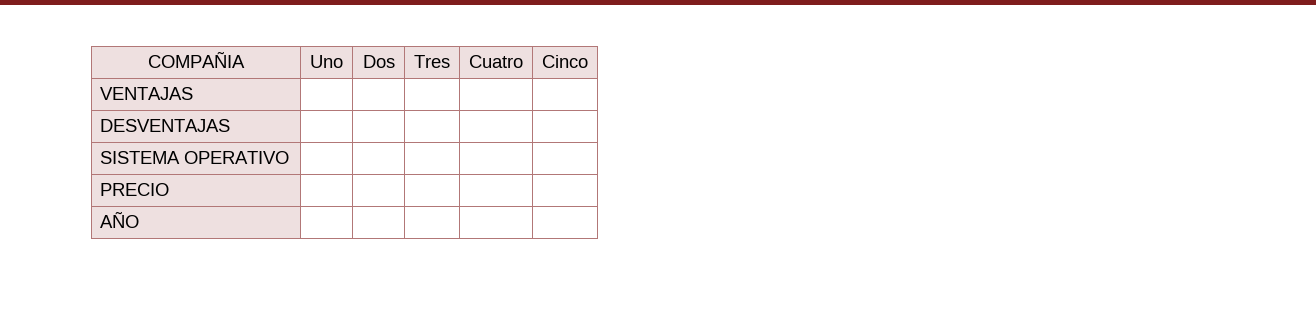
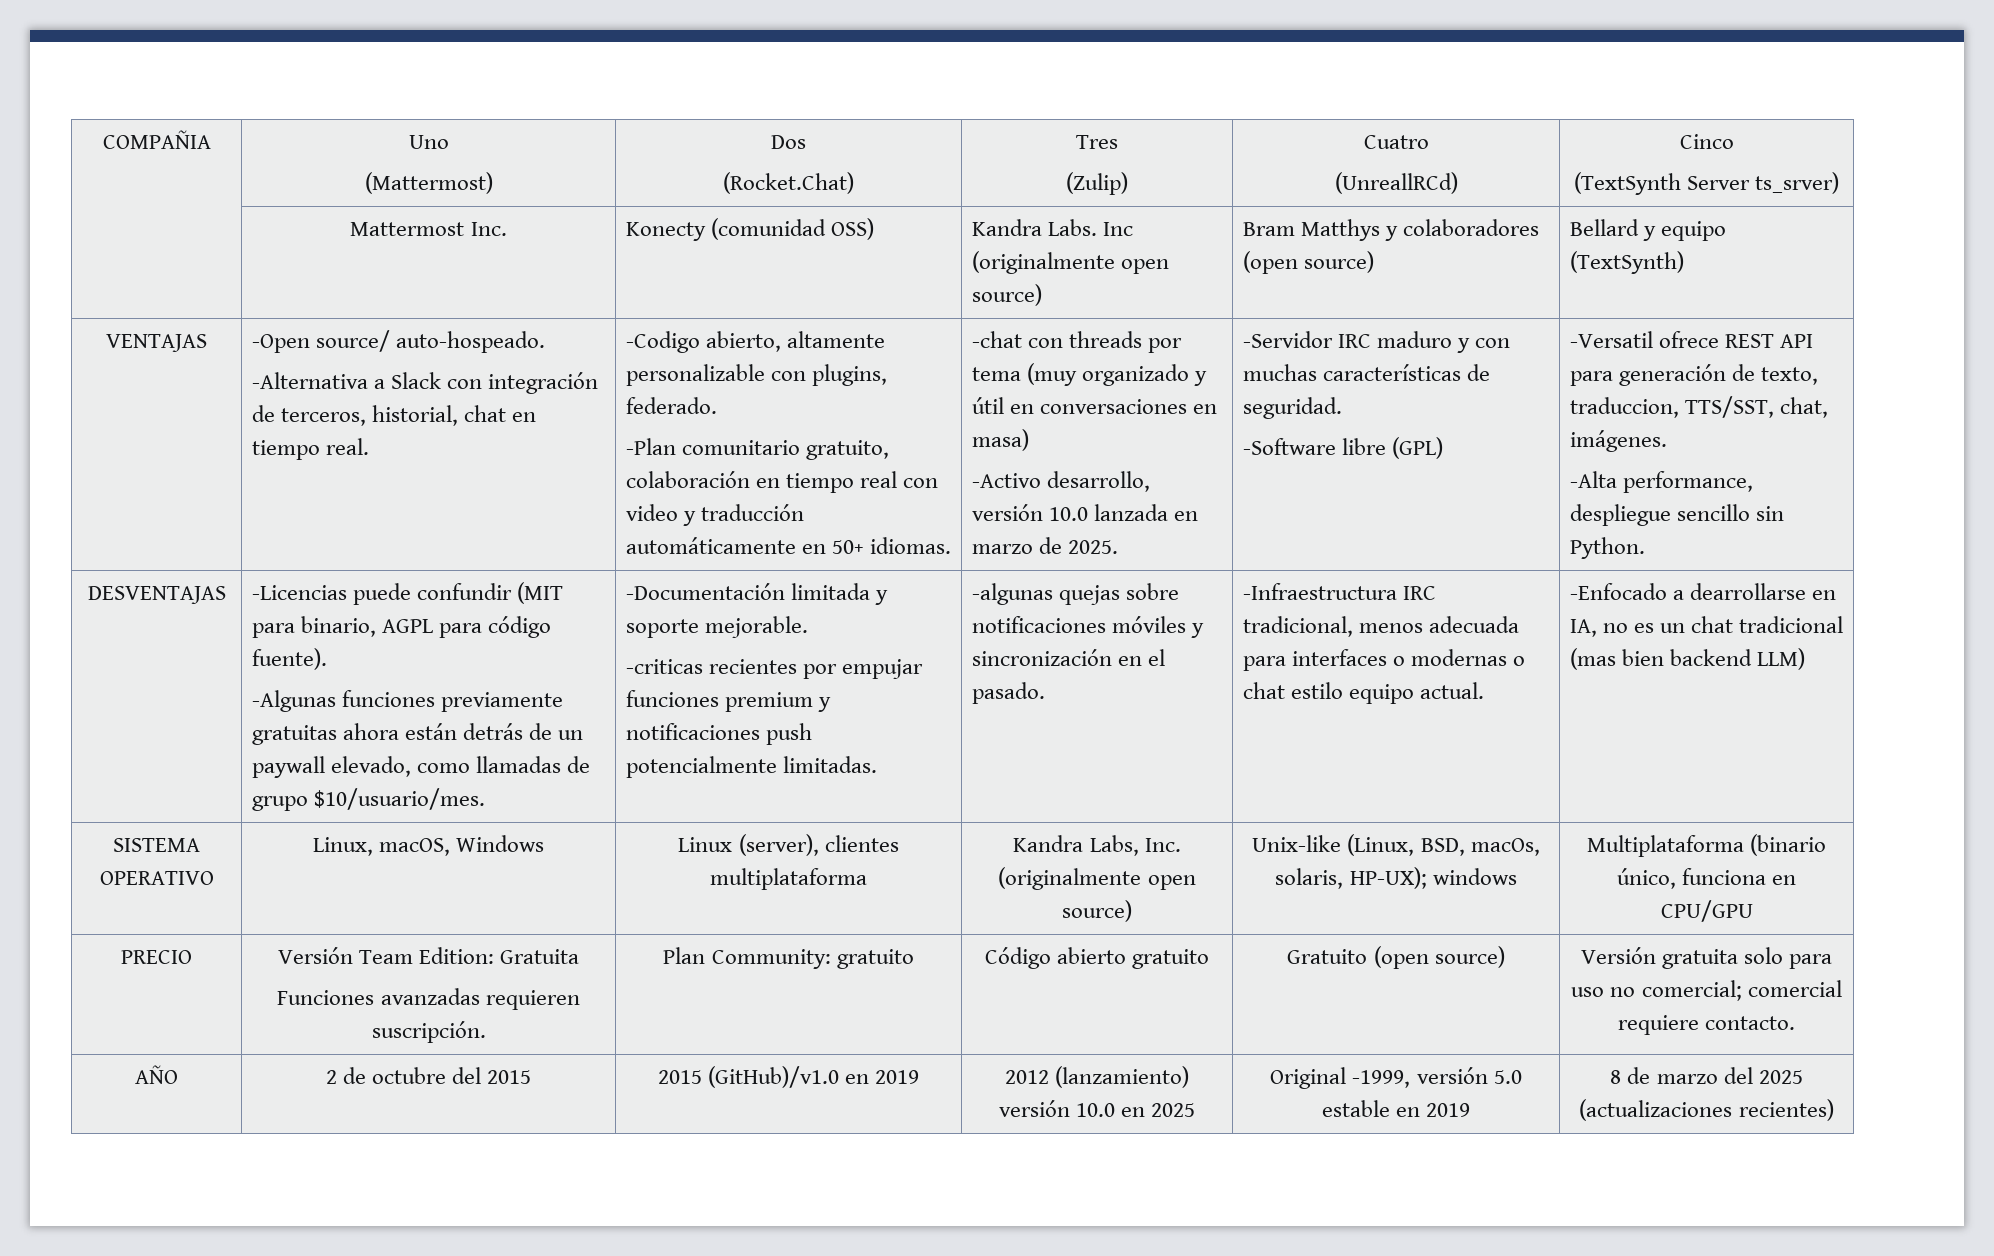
(343, 61) none -> [364,172,493,194] // (Mattermost)
(395, 61) none -> [723,172,854,194] // (Rocket.Chat)
(450, 61) none -> [1066,172,1128,195] // (Zulip)
(523, 61) none -> [1334,172,1458,194] // (UnreallRCd)
[100,87,194,100] [100,119,231,132] [100,151,290,164] [100,183,170,196] [100,211,140,228] // VENTAJAS | | | | | // DESVENTAJAS | | | | | // SISTEMA OPERATIVO | | | | | // PRECIO | | | | | // AÑO | | | | | -> [1573,172,1840,195] [350,222,507,236] [625,218,874,241] [971,219,1133,236] [971,251,1169,274] [971,284,1042,306] [1242,219,1539,241] [1242,251,1374,274] [1569,219,1726,241] [1569,251,1684,274] [106,334,207,352] [251,330,545,353] [251,372,599,394] [251,405,537,426] [251,438,369,460] [625,331,885,353] [625,364,887,386] [625,397,717,414] [625,438,889,460] [625,471,939,493] [625,504,804,526] [625,537,951,554] [971,331,1182,353] [971,363,1207,386] [971,397,1217,414] [971,429,1029,451] [971,471,1150,492] [971,504,1198,521] [971,537,1118,554] [1242,331,1511,353] [1242,364,1490,381] [1242,397,1342,419] [1242,437,1443,459] [1569,331,1813,348] [1569,364,1818,386] [1569,396,1828,418] [1569,430,1667,452] [1569,471,1753,493] [1569,504,1784,526] [1569,537,1645,559] [87,586,226,604] [251,582,563,605] [251,616,552,638] [251,648,327,670] [251,690,563,712] [251,723,584,745] [251,756,591,778] [251,788,485,811] [625,583,888,605] [625,616,808,638] [625,659,923,679] [625,690,831,712] [625,723,812,745] [625,756,877,778] [971,583,1179,605] [971,616,1204,638] [971,649,1165,666] [971,682,1045,704] [1242,583,1436,600] [1242,616,1519,637] [1242,649,1526,671] [1242,682,1484,704] [1569,583,1836,600] [1569,616,1844,637] [1569,648,1805,670] [113,838,200,852] [99,871,214,885] [312,835,545,856] [678,834,899,856] [710,868,867,890] [1013,835,1181,856] [998,867,1196,890] [1062,900,1132,922] [1252,834,1540,856] [1275,867,1517,889] [1586,834,1827,857] [1616,868,1797,889] [1660,900,1753,922] [121,950,192,964] [277,947,580,964] [277,988,580,1010] [371,1021,486,1043] [663,947,914,969] [984,947,1210,969] [1287,946,1505,969] [1580,947,1833,969] [1571,980,1842,1001] [1617,1015,1796,1035] [135,1065,178,1084] [325,1067,532,1084] [657,1066,920,1088] [1004,1066,1190,1088] [998,1100,1196,1117] [1270,1067,1522,1089] [1321,1100,1471,1117] [1610,1067,1803,1084] [1579,1099,1834,1121] // (TextSynth Server ts_srver) // | Mattermost Inc. | Konecty (comunidad OSS) | Kandra Labs. Inc (originalmente open source) | Bram Matthys y colaboradores (open source) | Bellard y equipo (TextSynth) // VENTAJAS | -Open source/ auto-hospeado. // -Alternativa a Slack con integración de terceros, historial, chat en tiempo real. | -Codigo abierto, altamente personalizable con plugins, federado. // -Plan comunitario gratuito, colaboración en tiempo real con video y traducción automáticamente en 50+ idiomas. | -chat con threads por tema (muy organizado y útil en conversaciones en masa) // -Activo desarrollo, versión 10.0 lanzada en marzo de 2025. | -Servidor IRC maduro y con muchas características de seguridad. // -Software libre (GPL) | -Versatil ofrece REST API para generación de texto, traduccion, TTS/SST, chat, imágenes. // -Alta performance, despliegue sencillo sin Python. // DESVENTAJAS | -Licencias puede confundir (MIT para binario, AGPL para código fuente). // -Algunas funciones previamente gratuitas ahora están detrás de un paywall elevado, como llamadas de grupo $10/usuario/mes. | -Documentación limitada y soporte mejorable. // -criticas recientes por empujar funciones premium y notificaciones push potencialmente limitadas. | -algunas quejas sobre notificaciones móviles y sincronización en el pasado. | -Infraestructura IRC tradicional, menos adecuada para interfaces o modernas o chat estilo equipo actual. | -Enfocado a dearrollarse en IA, no es un chat tradicional (mas bien backend LLM) // SISTEMA OPERATIVO | Linux, macOS, Windows | Linux (server), clientes multiplataforma | Kandra Labs, Inc. (originalmente open source) | Unix-like (Linux, BSD, macOs, solaris, HP-UX); windows | Multiplataforma (binario único, funciona en CPU/GPU // PRECIO | Versión Team Edition: Gratuita // Funciones avanzadas requieren suscripción. | Plan Community: gratuito | Código abierto gratuito | Gratuito (open source) | Versión gratuita solo para uso no comercial; comercial requiere contacto. // AÑO | 2 de octubre del 2015 | 2015 (GitHub)/v1.0 en 2019 | 2012 (lanzamiento) versión 10.0 en 2025 | Original -1999, versión 5.0 estable en 2019 | 8 de marzo del 2025 (actualizaciones recientes)

